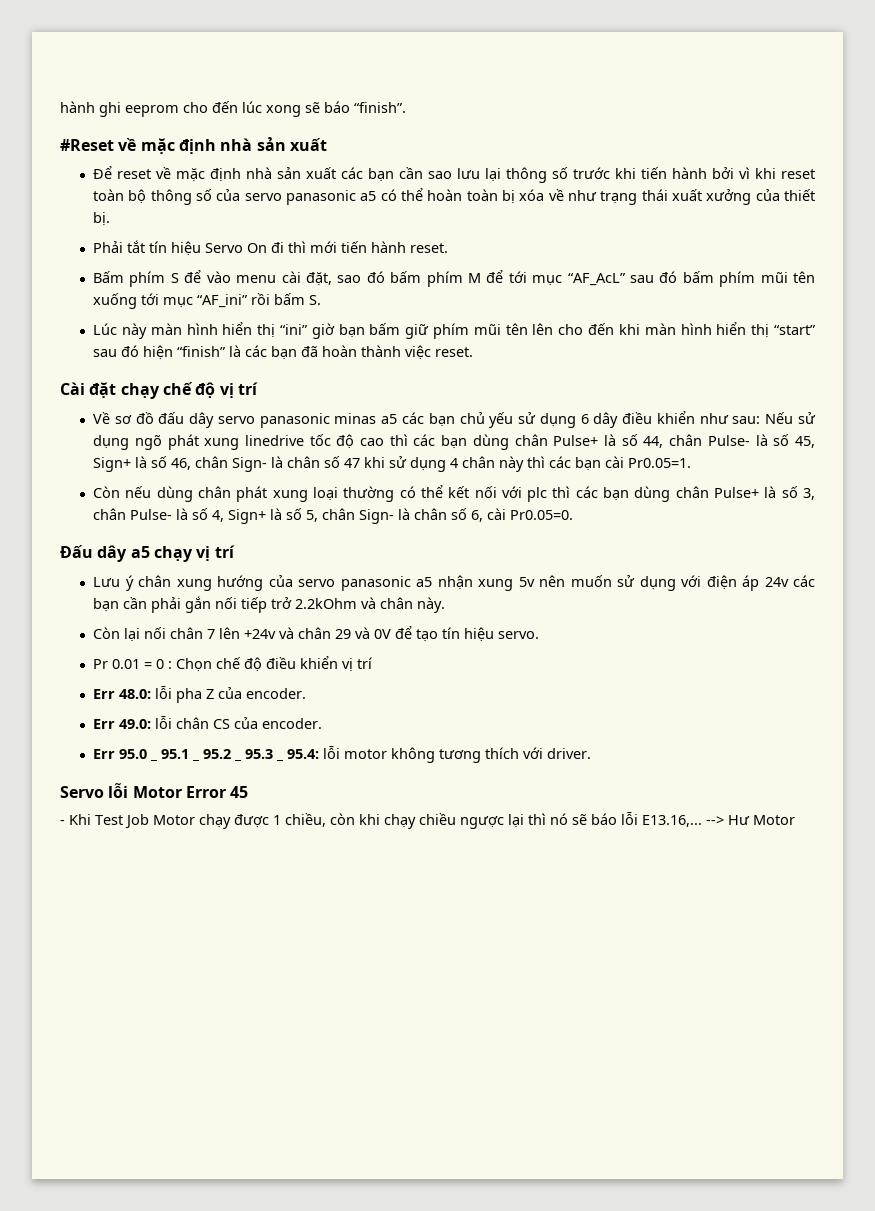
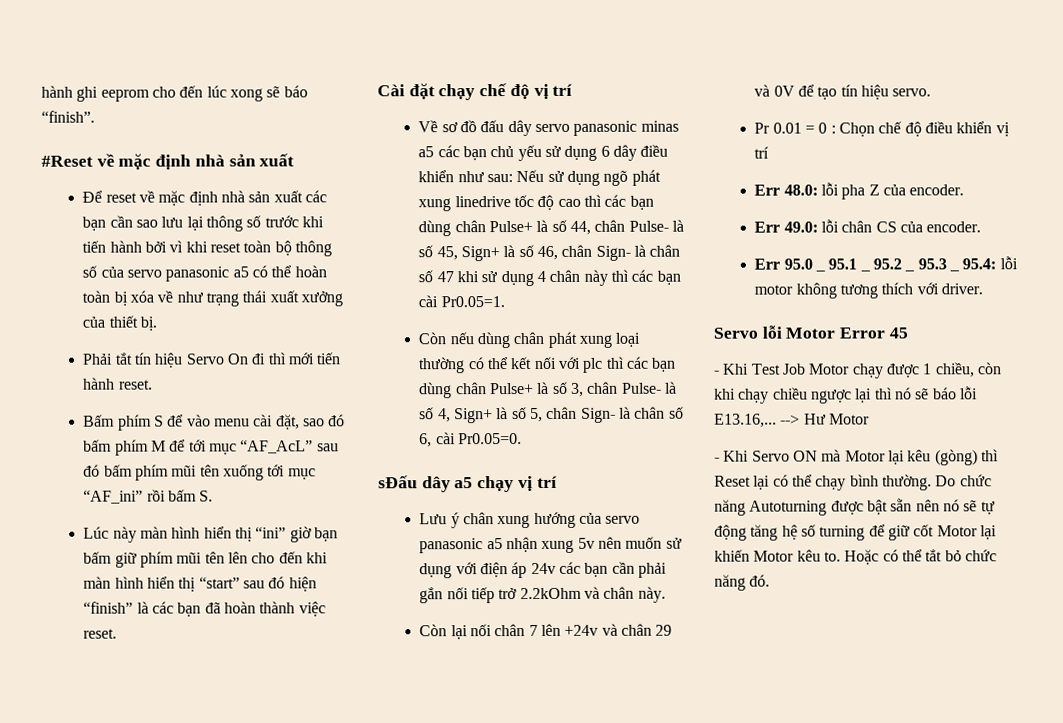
[60,545,93,558] Đấu -> [378,475,418,489] sĐấu
(795, 820) none -> [714,449,999,466] [714,474,992,491] [714,498,996,516] [714,524,997,541] [714,549,997,565] [714,574,771,591] // - Khi Servo ON mà Motor lại kêu (gòng) thì Reset lại có thể chạy bình thường. Do chức năng Autoturning được bật sẵn nên nó sẽ tự động tăng hệ số turning để giữ cốt Motor lại khiến Motor kêu to. Hoặc có thể tắt bỏ chức năng đó.

